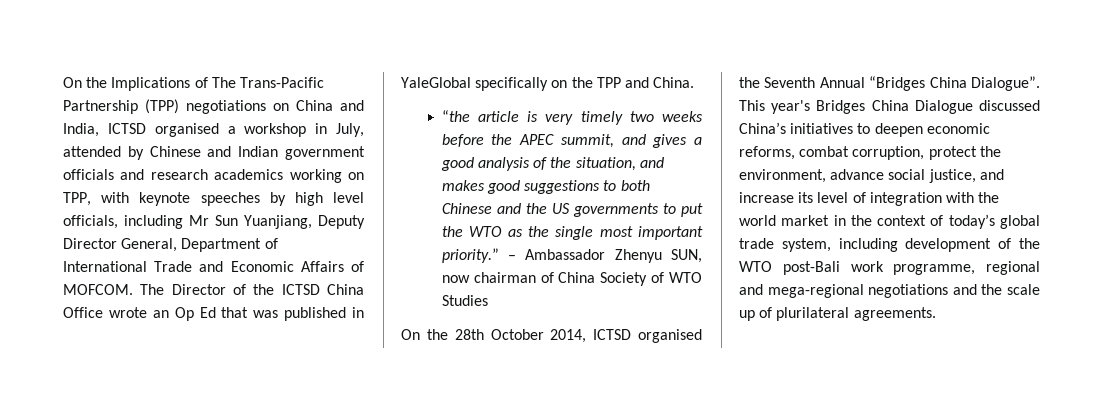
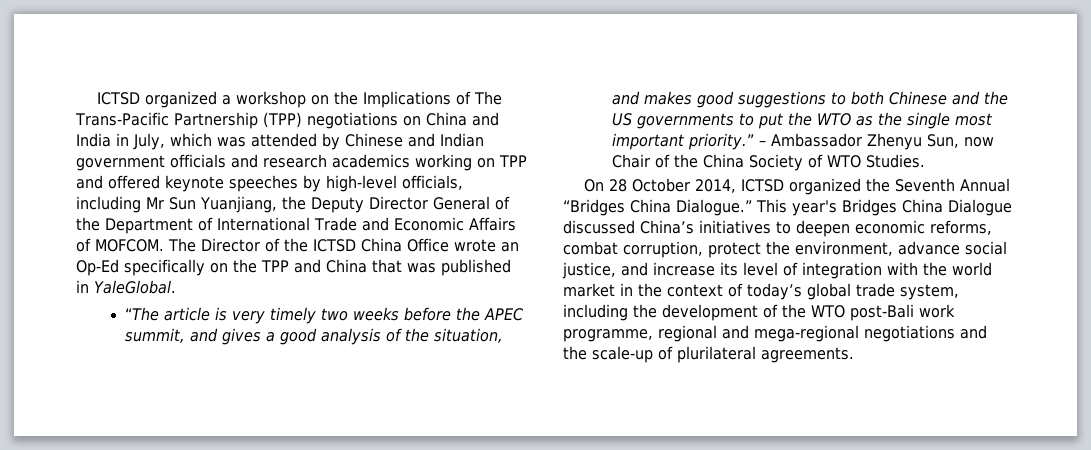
[63,77,82,88] On -> [97,91,330,108] ICTSD organized a workshop on
[63,123,364,137] India, ICTSD organised a workshop in July, -> [76,133,246,150] India in July, which was
[63,192,130,206] TPP, with -> [499,155,527,167] [76,175,160,189] TPP and offered
[294,192,364,206] high level -> [326,175,397,192] high-level
(312, 222) none -> [281,196,306,210] the
[121,238,178,252] General, -> [432,196,510,210] [76,217,100,231] General of the
[174,307,364,321] [401,77,471,88] Op Ed that was published in YaleGlobal -> [76,259,119,276] Op-Ed
[653,77,695,88] [441,110,470,122] China. // “the -> [326,259,511,276] [76,280,176,294] [125,307,160,321] China that was published in YaleGlobal. // “The
[671,249,702,263] [441,272,554,283] SUN, now chairman of -> [927,134,995,148] [612,154,699,168] Sun, now Chair of the
[441,295,488,306] [401,329,484,340] Studies // On the 28th -> [866,154,926,168] [584,179,628,192] Studies. // On 28
[638,329,702,343] organised -> [789,178,862,195] organized
[971,76,1040,91] Dialogue”. -> [676,199,752,216] Dialogue.”
(898, 245) none -> [633,304,657,318] the
[1007,284,1040,295] [739,310,755,321] scale up -> [592,346,653,363] scale-up

